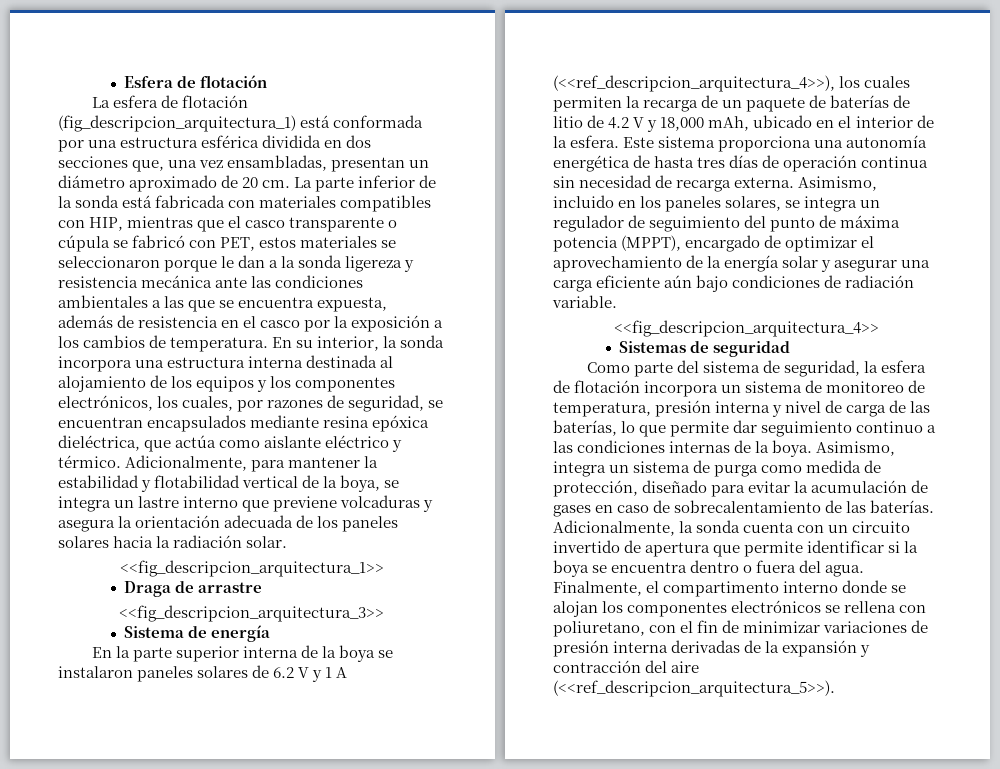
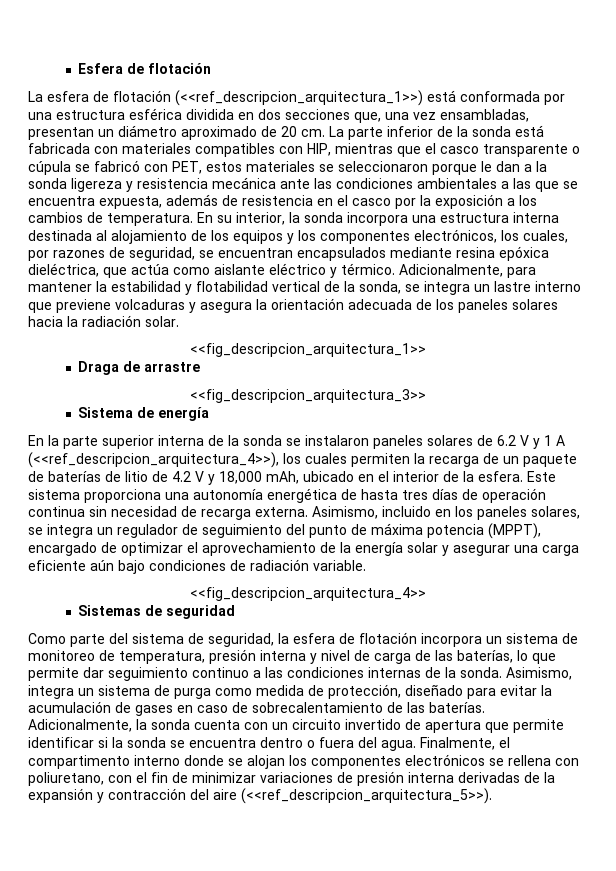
[58,115,296,132] (fig_descripcion_arquitectura_1) -> [175,90,423,106] (<<ref_descripcion_arquitectura_1>>)
[340,475,381,492] boya, -> [359,281,401,294] sonda,
[339,645,376,662] boya -> [243,435,282,446] sonda
[772,440,813,457] boya. -> [460,667,502,678] sonda.
[553,560,589,577] boya -> [127,737,166,748] sonda

